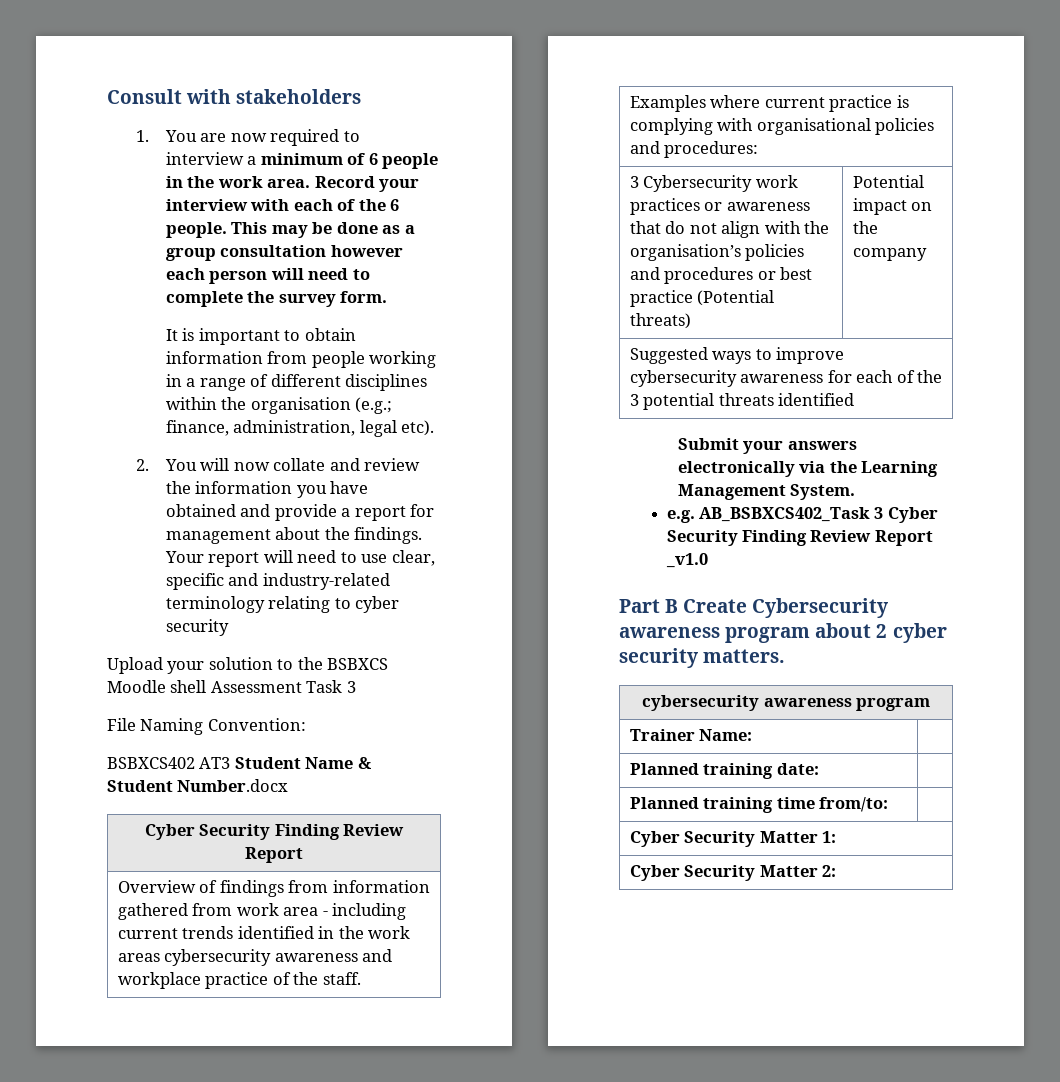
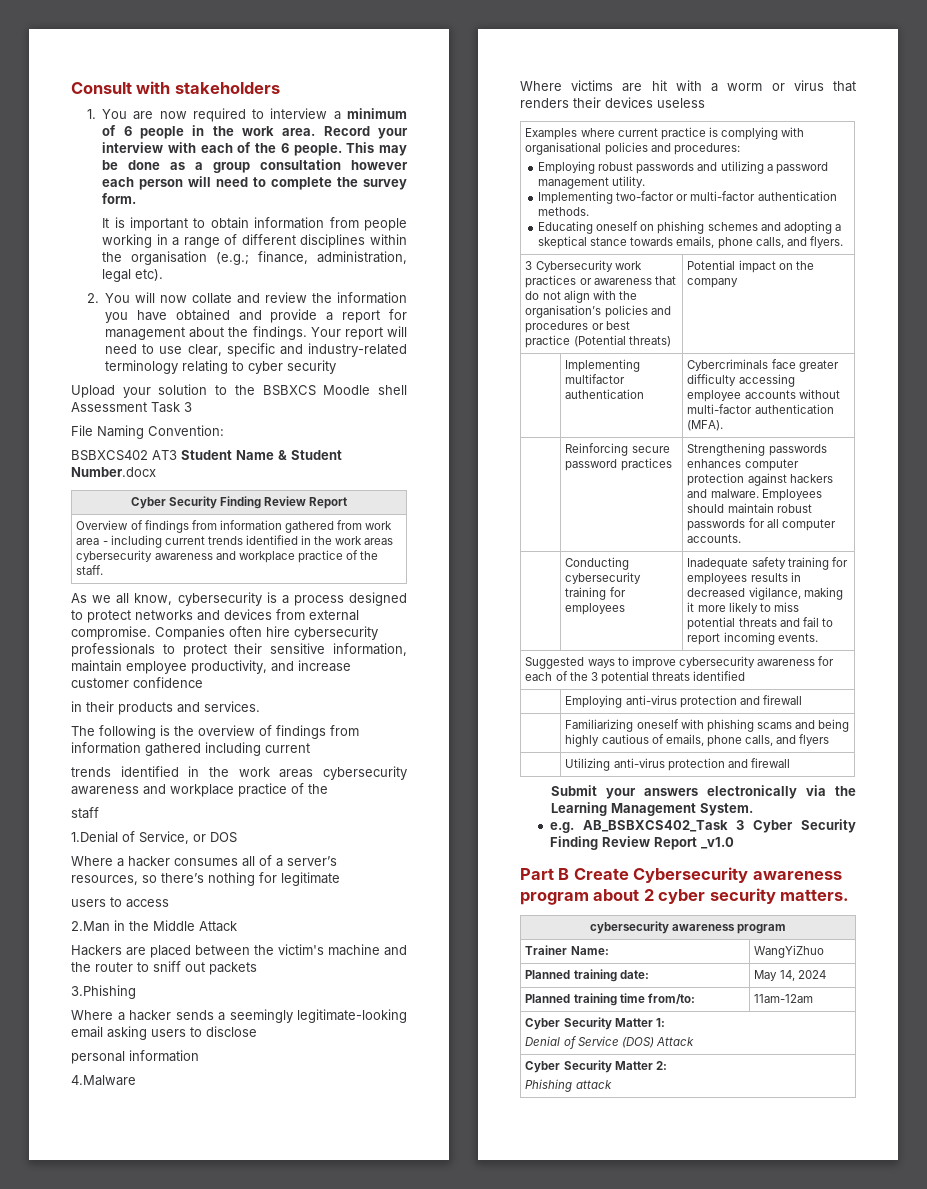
(361, 978) none -> [71,592,407,606] [71,609,359,623] [71,626,378,640] [71,643,407,657] [71,660,351,674] [71,677,203,688] [71,701,260,715] [71,725,359,739] [71,742,310,756] [71,766,407,780] [71,783,328,797] [71,807,99,819] [71,831,237,844] [71,855,337,867] [71,872,340,886] [71,897,169,908] [71,920,237,932] [71,944,407,958] [71,961,257,975] [71,985,136,999] [71,1009,407,1023] [71,1026,257,1040] [71,1050,199,1064] [71,1075,136,1086] [520,80,856,92] [520,97,705,108] // As we all know, cybersecurity is a process designed to protect networks and devices from external compromise. Companies often hire cybersecurity professionals to protect their sensitive information, maintain employee productivity, and increase customer confidence // in their products and services. // The following is the overview of findings from information gathered including current // trends identified in the work areas cybersecurity awareness and workplace practice of the // staff // 1.Denial of Service, or DOS // Where a hacker consumes all of a server’s resources, so there’s nothing for legitimate // users to access // 2.Man in the Middle Attack // Hackers are placed between the victim's machine and the router to sniff out packets // 3.Phishing // Where a hacker sends a seemingly legitimate-looking email asking users to disclose // personal information // 4.Malware // Where victims are hit with a worm or virus that renders their devices useless
(759, 149) none -> [538,161,828,174] [538,176,646,189] [538,191,837,204] [538,207,590,216] [538,221,841,234] [538,236,843,249] // Employing robust passwords and utilizing a password management utility. // Implementing two-factor or multi-factor authentication methods. // Educating oneself on phishing schemes and adopting a skeptical stance towards emails, phone calls, and flyers.
(927, 254) none -> [565,359,641,372] [565,374,626,384] [565,389,645,399] [687,359,839,372] [687,374,795,387] [687,389,840,402] [687,404,834,414] [687,420,724,431] [565,443,670,456] [565,458,672,471] [687,443,827,456] [687,459,799,471] [687,473,833,486] [687,489,822,501] [687,503,812,513] [687,518,836,531] [687,534,742,543] [565,557,630,570] [565,572,642,584] [565,587,626,600] [565,603,626,615] [687,557,848,570] [687,572,801,585] [687,587,843,600] [687,602,799,614] [687,617,833,630] [687,632,818,645] // | Implementing multifactor authentication | Cybercriminals face greater difficulty accessing employee accounts without multi-factor authentication (MFA). // | Reinforcing secure password practices | Strengthening passwords enhances computer protection against hackers and malware. Employees should maintain robust passwords for all computer accounts. // | Conducting cybersecurity training for employees | Inadequate safety training for employees results in decreased vigilance, making it more likely to miss potential threats and fail to report incoming events.
(855, 399) none -> [565,695,802,708] [565,719,850,732] [565,734,830,747] [565,758,790,771] // | Employing anti-virus protection and firewall // | Familiarizing oneself with phishing scams and being highly cautious of emails, phone calls, and flyers // | Utilizing anti-virus protection and firewall
(753, 735) none -> [754,945,825,958] WangYiZhuo
(819, 769) none -> [754,970,826,981] May 14, 2024
(889, 804) none -> [754,994,814,1003] 11am-12am
(837, 837) none -> [525,1036,694,1049] // Denial of Service (DOS) Attack
(837, 871) none -> [525,1079,612,1092] // Phishing attack

